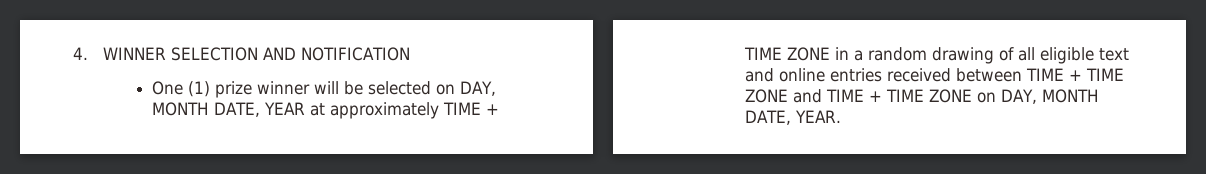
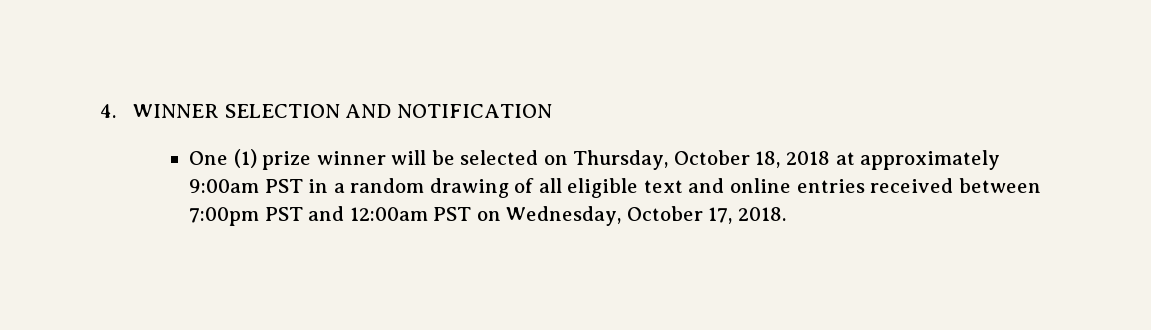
[459,81,496,96] [151,102,499,119] [743,47,830,61] DAY, MONTH DATE, YEAR at approximately TIME + TIME ZONE -> [573,150,1001,170] [189,179,303,193] Thursday, October 18, 2018 at approximately 9:00am PST
[1025,68,1124,81] [744,89,1099,104] [744,110,841,125] TIME + TIME ZONE and TIME + TIME ZONE on DAY, MONTH DATE, YEAR. -> [189,206,786,226] 7:00pm PST and 12:00am PST on Wednesday, October 17, 2018.

